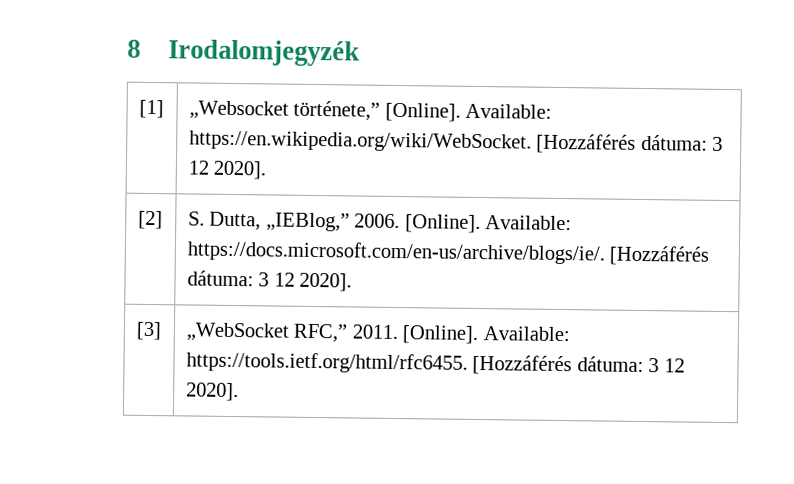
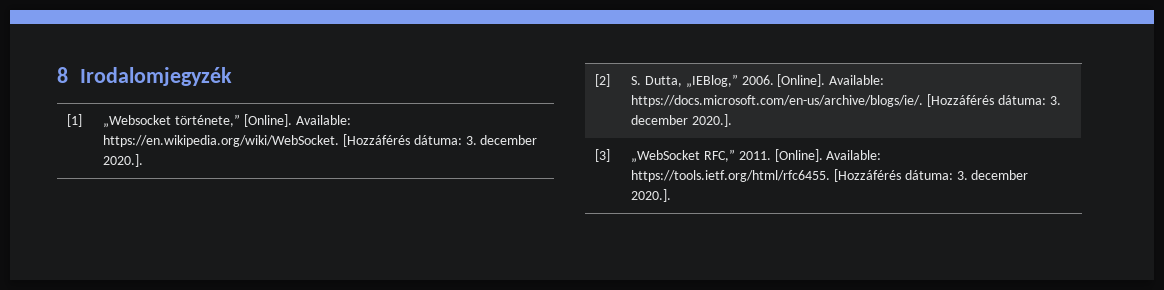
[712,136,724,151] [187,160,267,180] 3 12 2020]. -> [465,135,538,145] [103,154,144,167] 3. december 2020.].
[258,272,353,292] 3 12 2020]. -> [1049,96,1061,105] [631,114,733,127] 3. december 2020.].
[648,358,685,373] [185,382,239,402] 3 12 2020]. -> [956,170,1029,180] [631,189,672,202] 3. december 2020.].

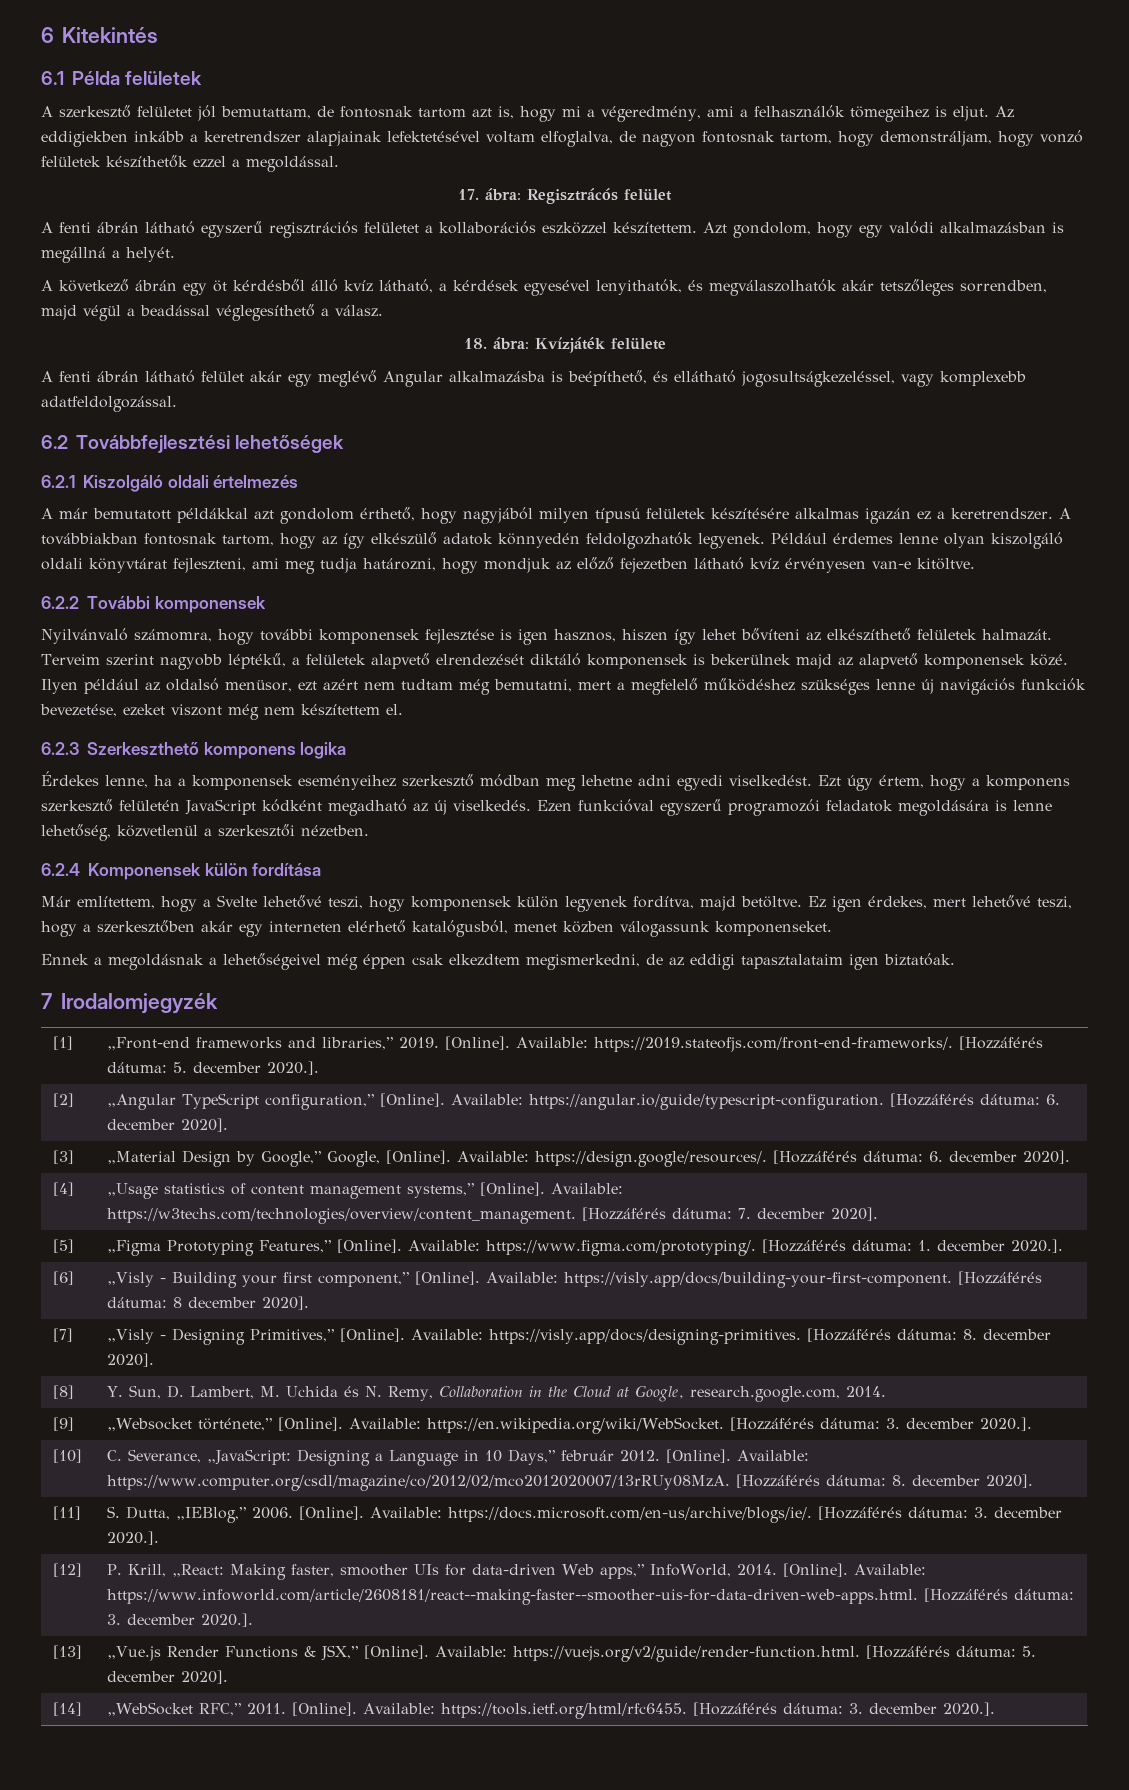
[57,67,232,86] [67,114,83,127] 8 Irodalomjegyzék // [1] -> [41,27,158,43] [41,71,203,85] [41,105,1014,122] [41,130,1083,147] [41,155,339,172] [458,188,672,204] [41,221,1064,238] [41,247,175,263] [41,279,1047,296] [41,304,383,321] [463,337,666,353] [41,370,1026,387] [41,396,177,412] [41,435,345,453] [41,475,299,492] [41,507,1071,524] [41,532,1063,549] [41,557,975,574] [41,596,266,613] [41,628,1052,645] [41,653,1068,670] [41,678,1086,695] [40,704,403,720] [41,742,347,759] [41,771,1070,791] [41,799,1052,816] [41,824,369,841] [41,863,322,880] [41,895,1072,912] [41,920,832,937] [41,953,955,970] [41,993,219,1014] [53,1036,74,1050] [107,1036,1044,1052] [107,1061,320,1075] [53,1093,75,1107] [107,1093,1060,1110] [107,1118,229,1132] [53,1150,75,1164] [107,1150,1071,1167] [53,1182,75,1196] [107,1182,624,1199] [107,1207,879,1224] [53,1239,75,1253] [107,1239,1063,1256] [53,1271,75,1285] [107,1271,1042,1288] [107,1296,310,1310] [53,1328,74,1342] [107,1328,1051,1345] [107,1353,155,1367] [53,1385,75,1399] [107,1385,886,1402] [53,1417,75,1431] 6 Kitekintés // 6.1 Példa felületek // A szerkesztő felületet jól bemutattam, de fontosnak tartom azt is, hogy mi a végeredmény, ami a felhasználók tömegeihez is eljut. Az eddigiekben inkább a keretrendszer alapjainak lefektetésével voltam elfoglalva, de nagyon fontosnak tartom, hogy demonstráljam, hogy vonzó felületek készíthetők ezzel a megoldással. // 17. ábra: Regisztrácós felület // A fenti ábrán látható egyszerű regisztrációs felületet a kollaborációs eszközzel készítettem. Azt gondolom, hogy egy valódi alkalmazásban is megállná a helyét. // A következő ábrán egy öt kérdésből álló kvíz látható, a kérdések egyesével lenyithatók, és megválaszolhatók akár tetszőleges sorrendben, majd végül a beadással véglegesíthető a válasz. // 18. ábra: Kvízjáték felülete // A fenti ábrán látható felület akár egy meglévő Angular alkalmazásba is beépíthető, és ellátható jogosultságkezeléssel, vagy komplexebb adatfeldolgozással. // 6.2 Továbbfejlesztési lehetőségek // 6.2.1 Kiszolgáló oldali értelmezés // A már bemutatott példákkal azt gondolom érthető, hogy nagyjából milyen típusú felületek készítésére alkalmas igazán ez a keretrendszer. A továbbiakban fontosnak tartom, hogy az így elkészülő adatok könnyedén feldolgozhatók legyenek. Például érdemes lenne olyan kiszolgáló oldali könyvtárat fejleszteni, ami meg tudja határozni, hogy mondjuk az előző fejezetben látható kvíz érvényesen van-e kitöltve. // 6.2.2 További komponensek // Nyilvánvaló számomra, hogy további komponensek fejlesztése is igen hasznos, hiszen így lehet bővíteni az elkészíthető felületek halmazát. Terveim szerint nagyobb léptékű, a felületek alapvető elrendezését diktáló komponensek is bekerülnek majd az alapvető komponensek közé. Ilyen például az oldalsó menüsor, ezt azért nem tudtam még bemutatni, mert a megfelelő működéshez szükséges lenne új navigációs funkciók bevezetése, ezeket viszont még nem készítettem el. // 6.2.3 Szerkeszthető komponens logika // Érdekes lenne, ha a komponensek eseményeihez szerkesztő módban meg lehetne adni egyedi viselkedést. Ezt úgy értem, hogy a komponens szerkesztő felületén JavaScript kódként megadható az új viselkedés. Ezen funkcióval egyszerű programozói feladatok megoldására is lenne lehetőség, közvetlenül a szerkesztői nézetben. // 6.2.4 Komponensek külön fordítása // Már említettem, hogy a Svelte lehetővé teszi, hogy komponensek külön legyenek fordítva, majd betöltve. Ez igen érdekes, mert lehetővé teszi, hogy a szerkesztőben akár egy interneten elérhető katalógusból, menet közben válogassunk komponenseket. // Ennek a megoldásnak a lehetőségeivel még éppen csak elkezdtem megismerkedni, de az eddigi tapasztalataim igen biztatóak. // 7 Irodalomjegyzék // [1] | „Front-end frameworks and libraries,” 2019. [Online]. Available: https://2019.stateofjs.com/front-end-frameworks/. [Hozzáférés dátuma: 5. december 2020.]. // [2] | „Angular TypeScript configuration,” [Online]. Available: https://angular.io/guide/typescript-configuration. [Hozzáférés dátuma: 6. december 2020]. // [3] | „Material Design by Google,” Google, [Online]. Available: https://design.google/resources/. [Hozzáférés dátuma: 6. december 2020]. // [4] | „Usage statistics of content management systems,” [Online]. Available: https://w3techs.com/technologies/overview/content_management. [Hozzáférés dátuma: 7. december 2020]. // [5] | „Figma Prototyping Features,” [Online]. Available: https://www.figma.com/prototyping/. [Hozzáférés dátuma: 1. december 2020.]. // [6] | „Visly - Building your first component,” [Online]. Available: https://visly.app/docs/building-your-first-component. [Hozzáférés dátuma: 8 december 2020]. // [7] | „Visly - Designing Primitives,” [Online]. Available: https://visly.app/docs/designing-primitives. [Hozzáférés dátuma: 8. december 2020]. // [8] | Y. Sun, D. Lambert, M. Uchida és N. Remy, Collaboration in the Cloud at Google, research.google.com, 2014. // [9]
[595,74,611,87] [2] -> [53,1449,83,1463] [107,1449,810,1466] [107,1474,1033,1491] [53,1506,82,1520] [10] | C. Severance, „JavaScript: Designing a Language in 10 Days,” február 2012. [Online]. Available: https://www.computer.org/csdl/magazine/co/2012/02/mco2012020007/13rRUy08MzA. [Hozzáférés dátuma: 8. december 2020]. // [11]
[595,149,611,162] [3] -> [53,1563,83,1577] [107,1563,926,1580] [107,1588,1075,1605] [107,1613,254,1627] [53,1645,83,1659] [107,1645,1036,1662] [107,1670,229,1684] [53,1702,83,1716] [12] | P. Krill, „React: Making faster, smoother UIs for data-driven Web apps,” InfoWorld, 2014. [Online]. Available: https://www.infoworld.com/article/2608181/react--making-faster--smoother-uis-for-data-driven-web-apps.html. [Hozzáférés dátuma: 3. december 2020.]. // [13] | „Vue.js Render Functions & JSX,” [Online]. Available: https://vuejs.org/v2/guide/render-function.html. [Hozzáférés dátuma: 5. december 2020]. // [14]

